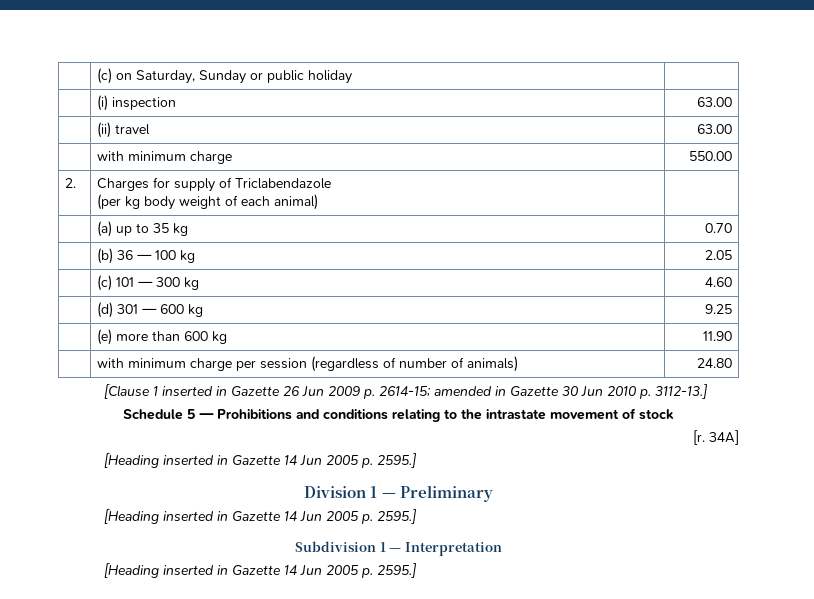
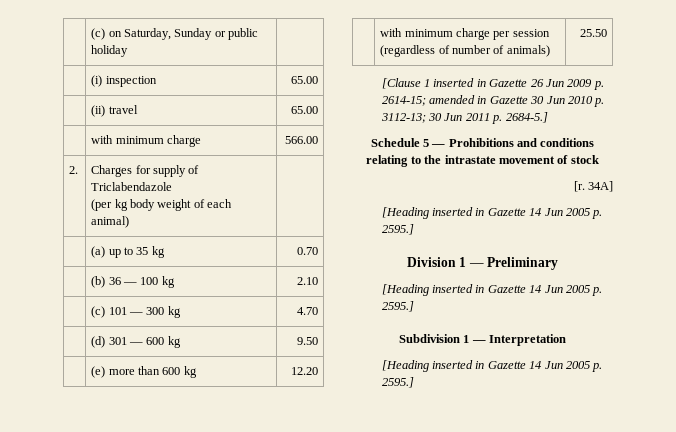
[697,97,733,107] 63.00 -> [290,76,318,84] 65.00
[697,124,733,134] 63.00 -> [290,106,318,114] 65.00
[689,151,733,161] 550.00 -> [284,136,318,144] 566.00
[705,250,733,260] 2.05 -> [296,277,318,285] 2.10
[705,277,733,287] 4.60 -> [296,307,318,315] 4.70
[705,304,733,314] 9.25 -> [296,337,318,345] 9.50
[703,331,733,341] 11.90 -> [290,367,318,375] 12.20
[697,358,733,368] 24.80 -> [579,29,607,37] 25.50
[655,384,709,399] 3112-13.] -> [380,112,548,124] 3112-13; 30 Jun 2011 p. 2684-5.]

